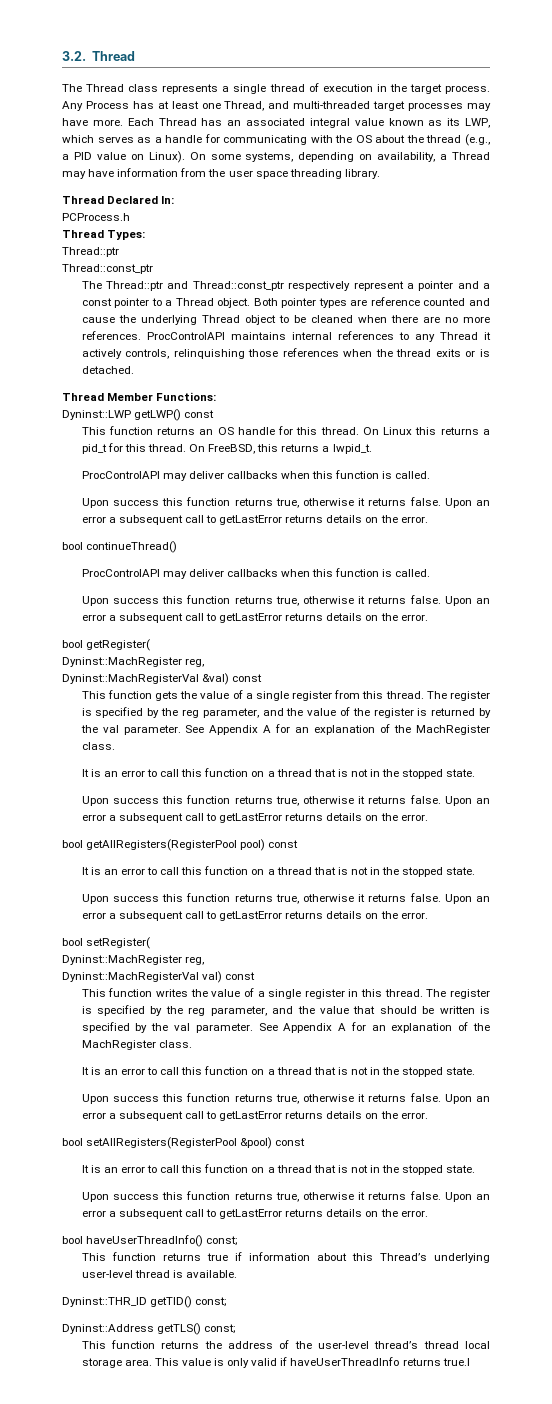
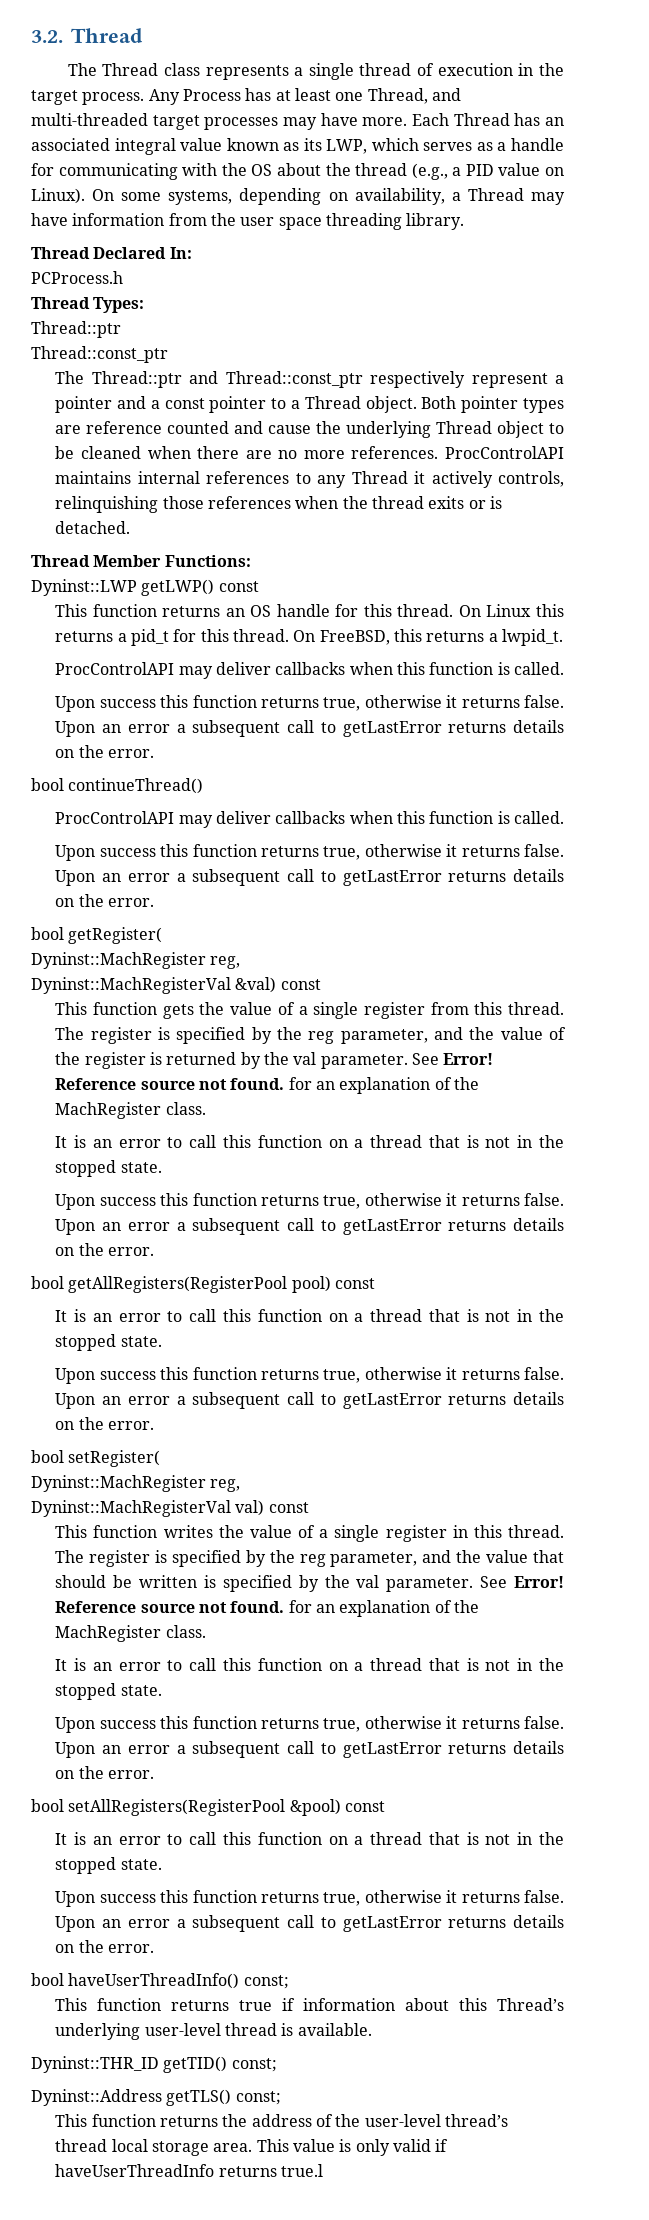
[209,725,272,735] Appendix A -> [443,1053,494,1065] [55,1078,285,1090] Error! Reference source not found.
[283,1023,347,1033] Appendix A -> [514,1576,565,1588] [55,1601,285,1613] Error! Reference source not found.

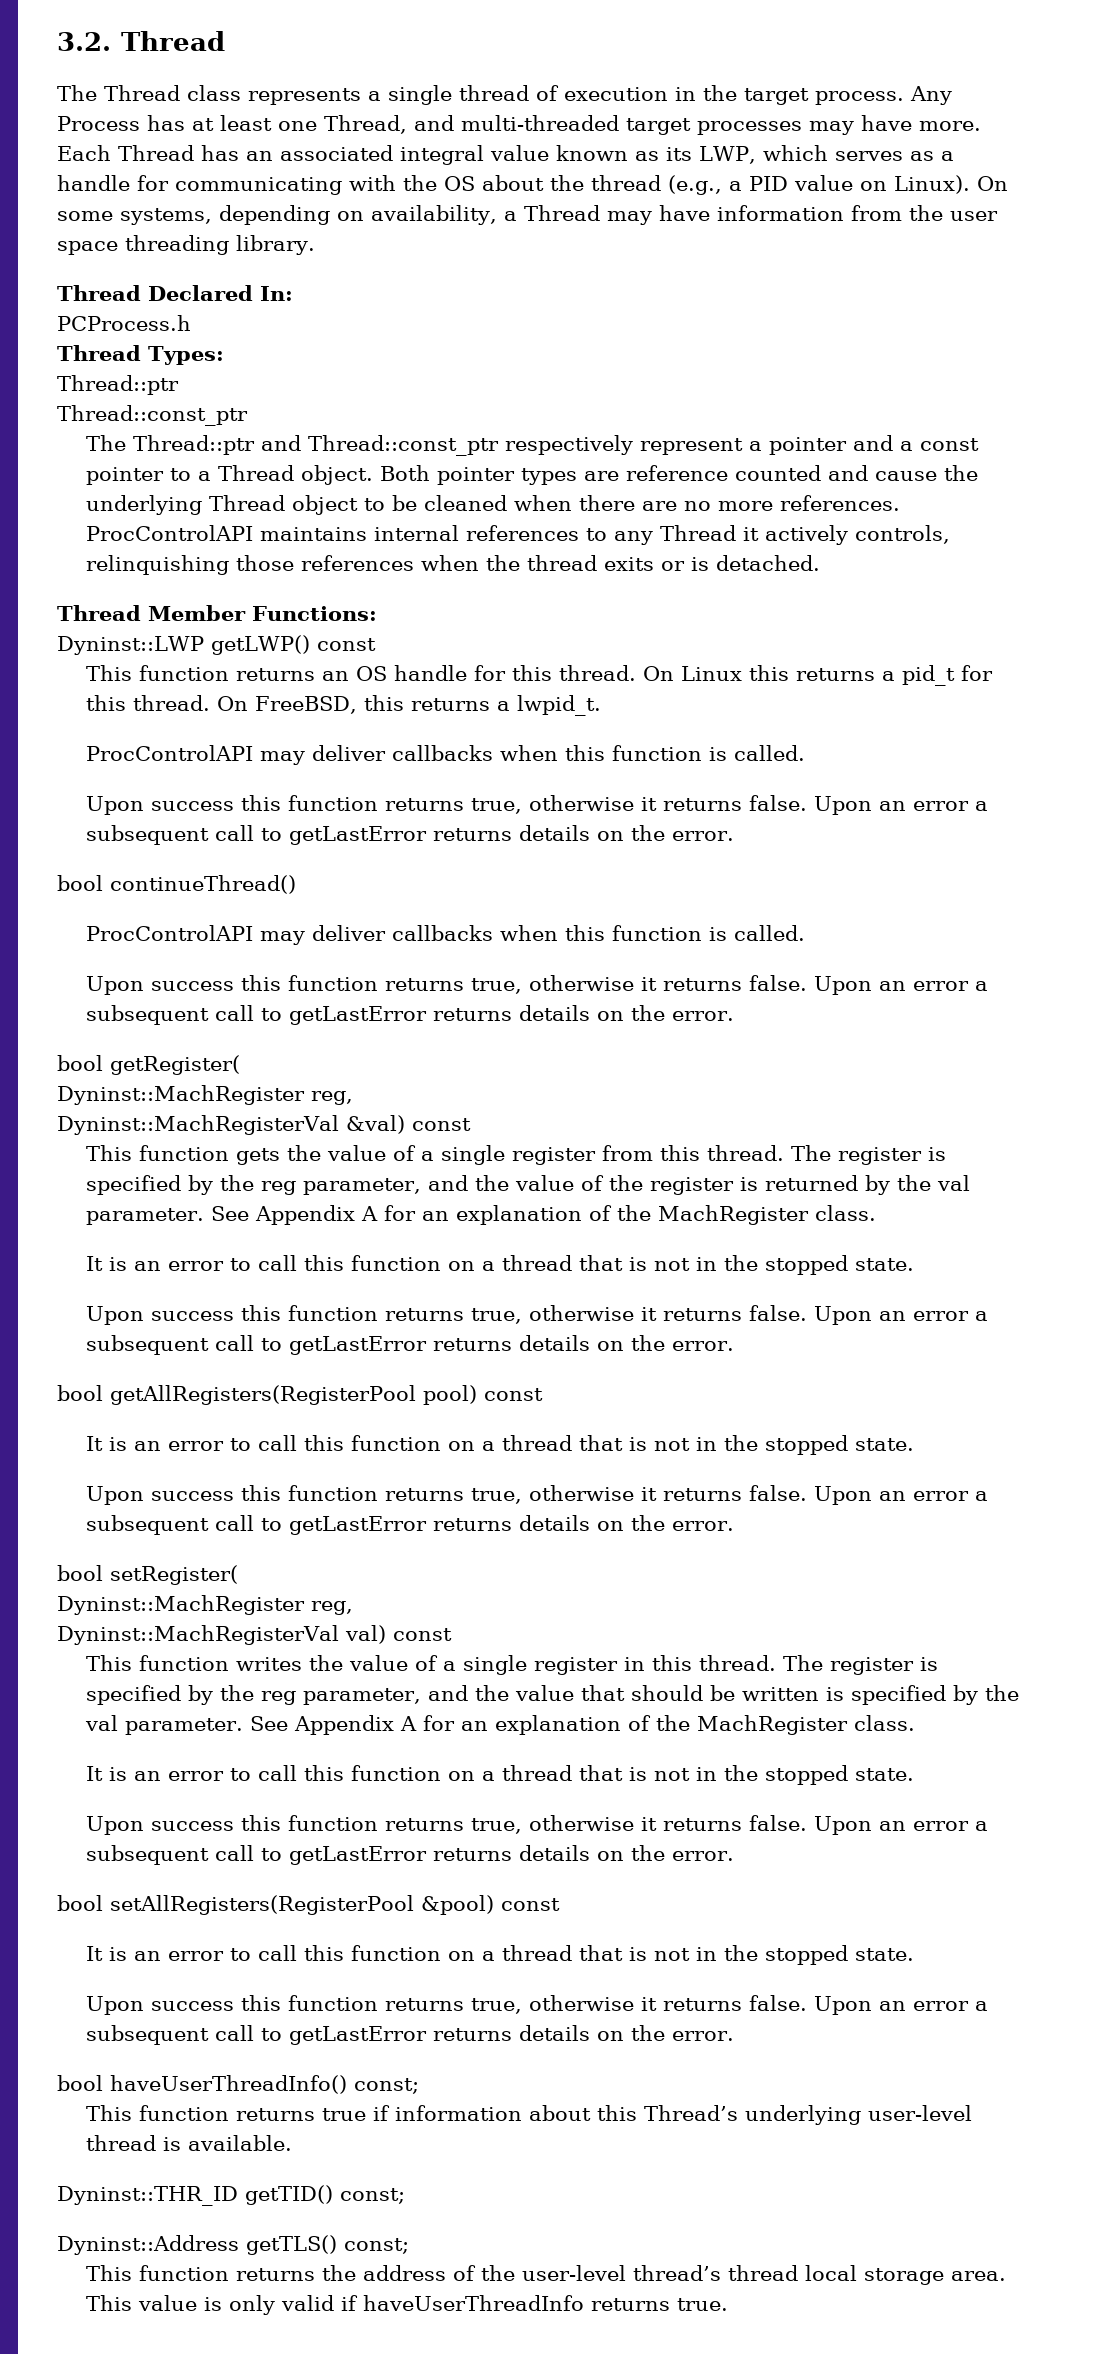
[443,1053,494,1065] [55,1078,285,1090] Error! Reference source not found. -> [255,1205,379,1225] Appendix A
[514,1576,565,1588] [55,1601,285,1613] Error! Reference source not found. -> [294,1715,418,1735] Appendix A
[280,2164,323,2177] true.l -> [677,2298,729,2311] true.

